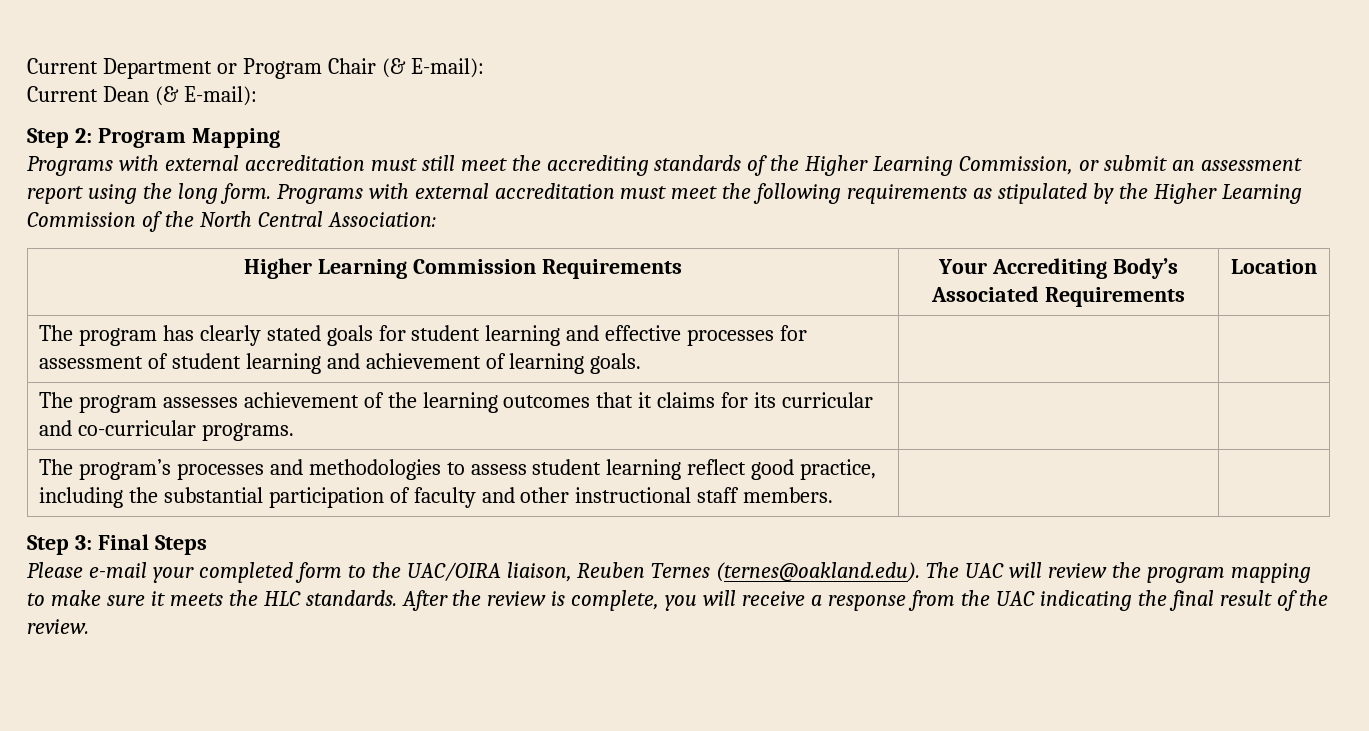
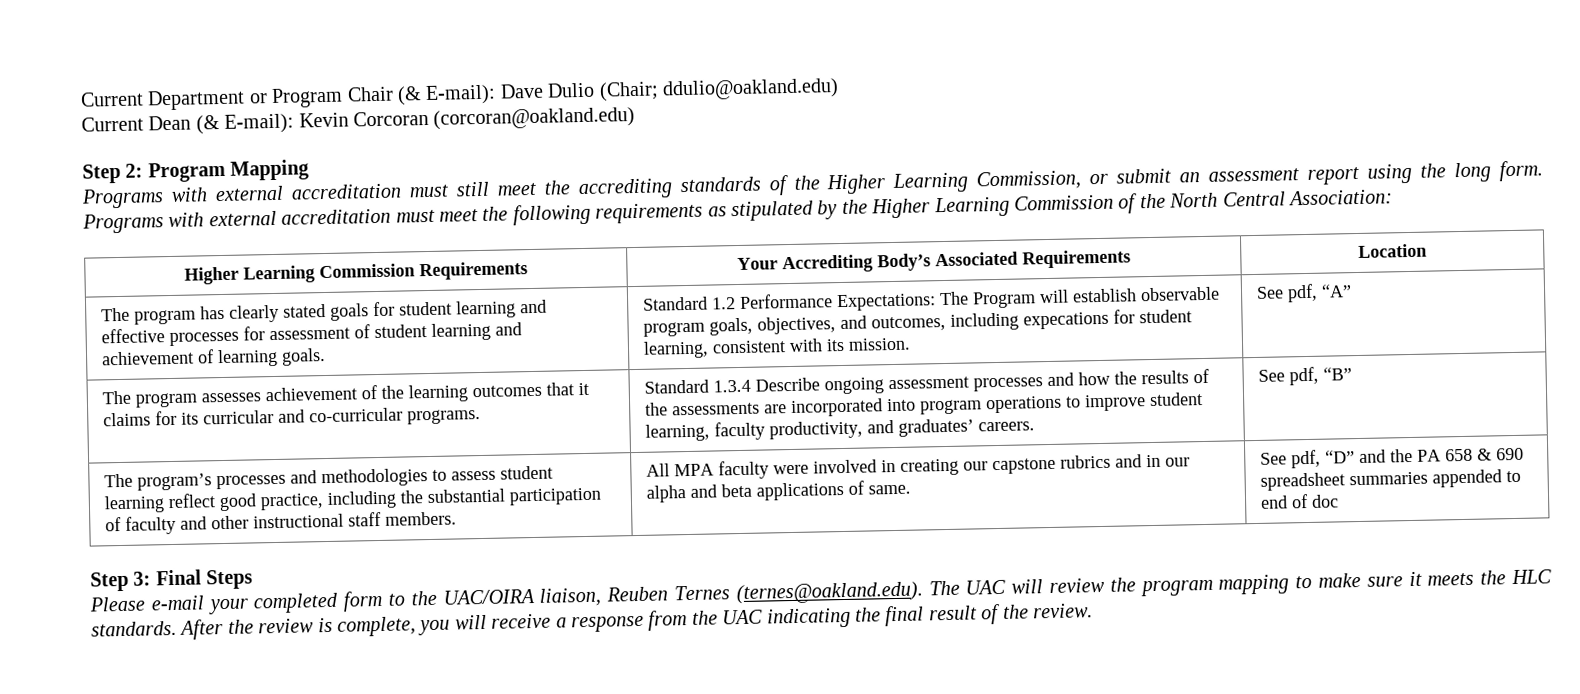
(484, 68) none -> [499,78,839,102] Dave Dulio (Chair; ddulio@oakland.edu)
(257, 96) none -> [298,106,636,130] Kevin Corcoran (corcoran@oakland.edu)
(642, 363) | -> [642,286,1220,312] [642,309,1192,337] [642,337,911,359] [1255,283,1352,303] Standard 1.2 Performance Expectations: The Program will establish observable program goals, objectives, and outcomes, including expecations for student learning, consistent with its mission. | See pdf, “A”
(294, 432) | -> [643,368,1209,395] [644,392,1203,418] [644,418,1035,442] [1257,366,1352,386] Standard 1.3.4 Describe ongoing assessment processes and how the results of the assessments are incorporated into program operations to improve student learning, faculty productivity, and graduates’ careers. | See pdf, “B”
(834, 495) | -> [645,454,1190,480] [645,480,911,503] [1259,447,1524,469] [1259,469,1521,491] [1259,494,1339,509] All MPA faculty were involved in creating our capstone rubrics and in our alpha and beta applications of same. | See pdf, “D” and the PA 658 & 690 spreadsheet summaries appended to end of doc

